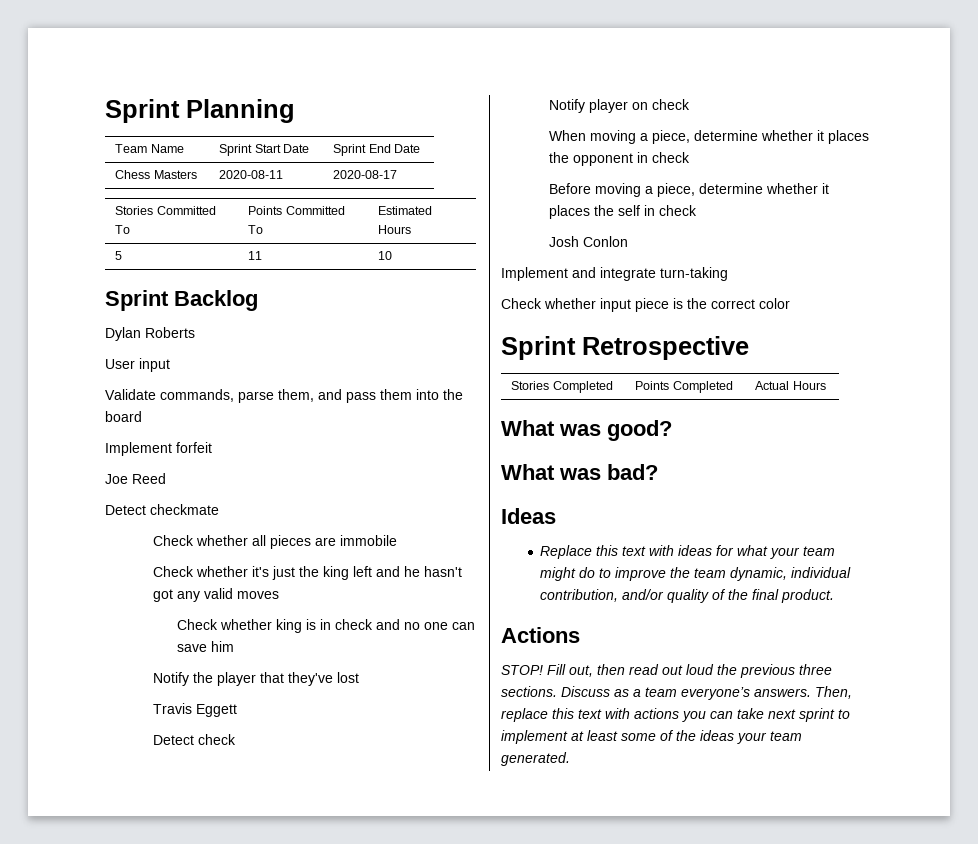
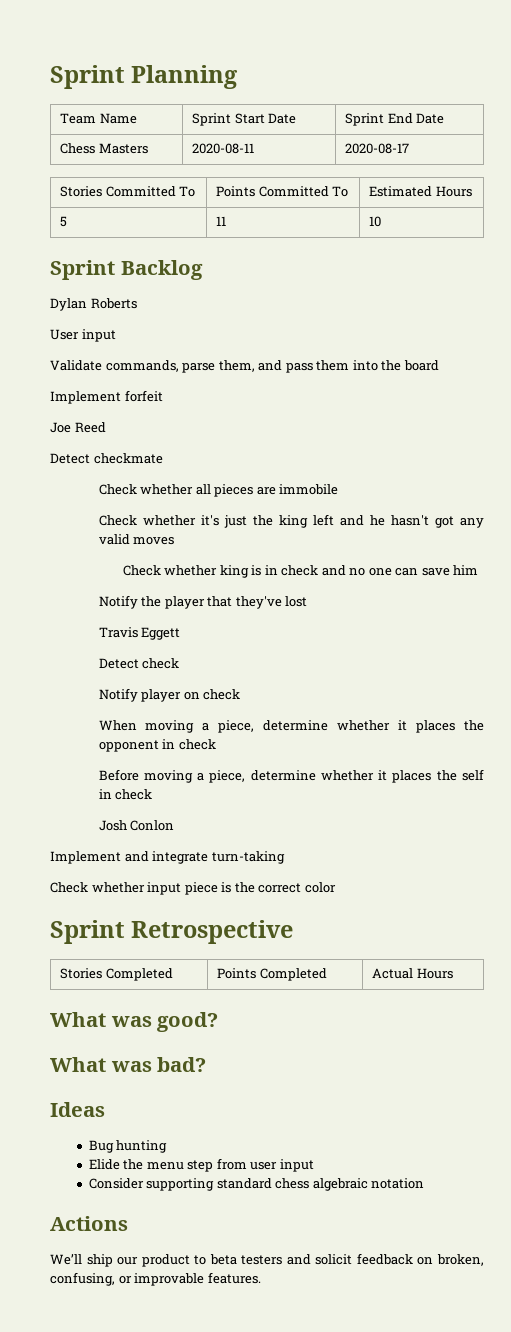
[540,545,836,559] [540,567,852,581] [540,589,835,603] [501,627,580,643] [501,664,832,678] [501,686,852,700] [501,708,850,722] [501,730,802,744] [501,752,570,766] Replace this text with ideas for what your team might do to improve the team dynamic, individual contribution, and/or quality of the final product. // Actions // STOP! Fill out, then read out loud the previous three sections. Discuss as a team everyone’s answers. Then, replace this text with actions you can take next sprint to implement at least some of the ideas your team generated. -> [88,1140,168,1153] [88,1158,314,1172] [88,1178,425,1191] [50,1216,128,1231] [50,1253,484,1267] [50,1272,261,1286] Bug hunting // Elide the menu step from user input // Consider supporting standard chess algebraic notation // Actions // We’ll ship our product to beta testers and solicit feedback on broken, confusing, or improvable features.

